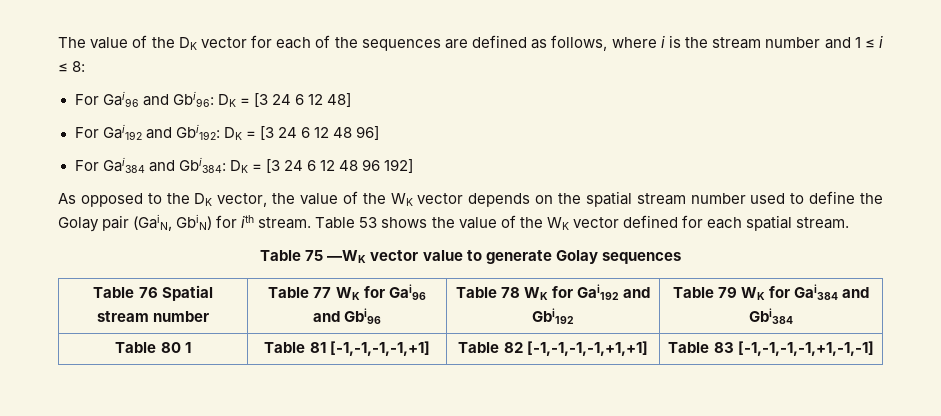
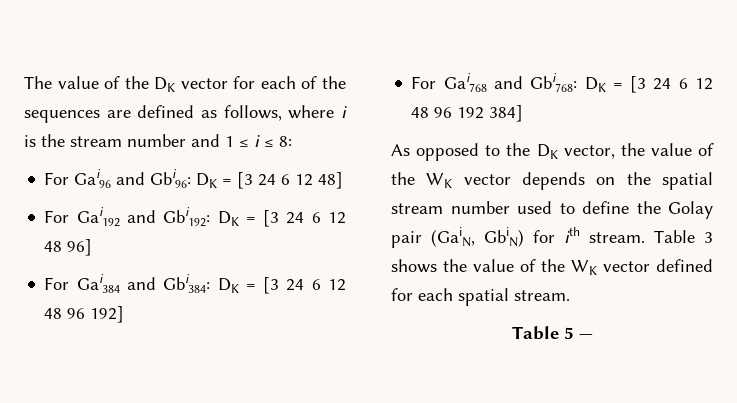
(414, 166) none -> [411,73,713,93] [411,105,524,122] // For Gai768 and Gbi768: DK = [3 24 6 12 48 96 192 384]
[359,217,378,228] 53 -> [704,232,713,243] 3
[305,250,681,264] [93,285,213,301] [96,311,210,322] [268,284,426,300] [312,308,382,324] [455,284,651,300] [532,308,574,324] [672,284,870,300] [749,308,793,324] [115,342,191,353] [264,341,430,356] [458,341,648,356] [668,341,874,356] 75 —WK vector value to generate Golay sequences // Table 76 Spatial stream number | Table 77 WK for Gai96 and Gbi96 | Table 78 WK for Gai192 and Gbi192 | Table 79 WK for Gai384 and Gbi384 // Table 80 1 | Table 81 [-1,-1,-1,-1,+1] | Table 82 [-1,-1,-1,-1,+1,+1] | Table 83 [-1,-1,-1,-1,+1,-1,-1] -> [563,327,593,339] 5 —

